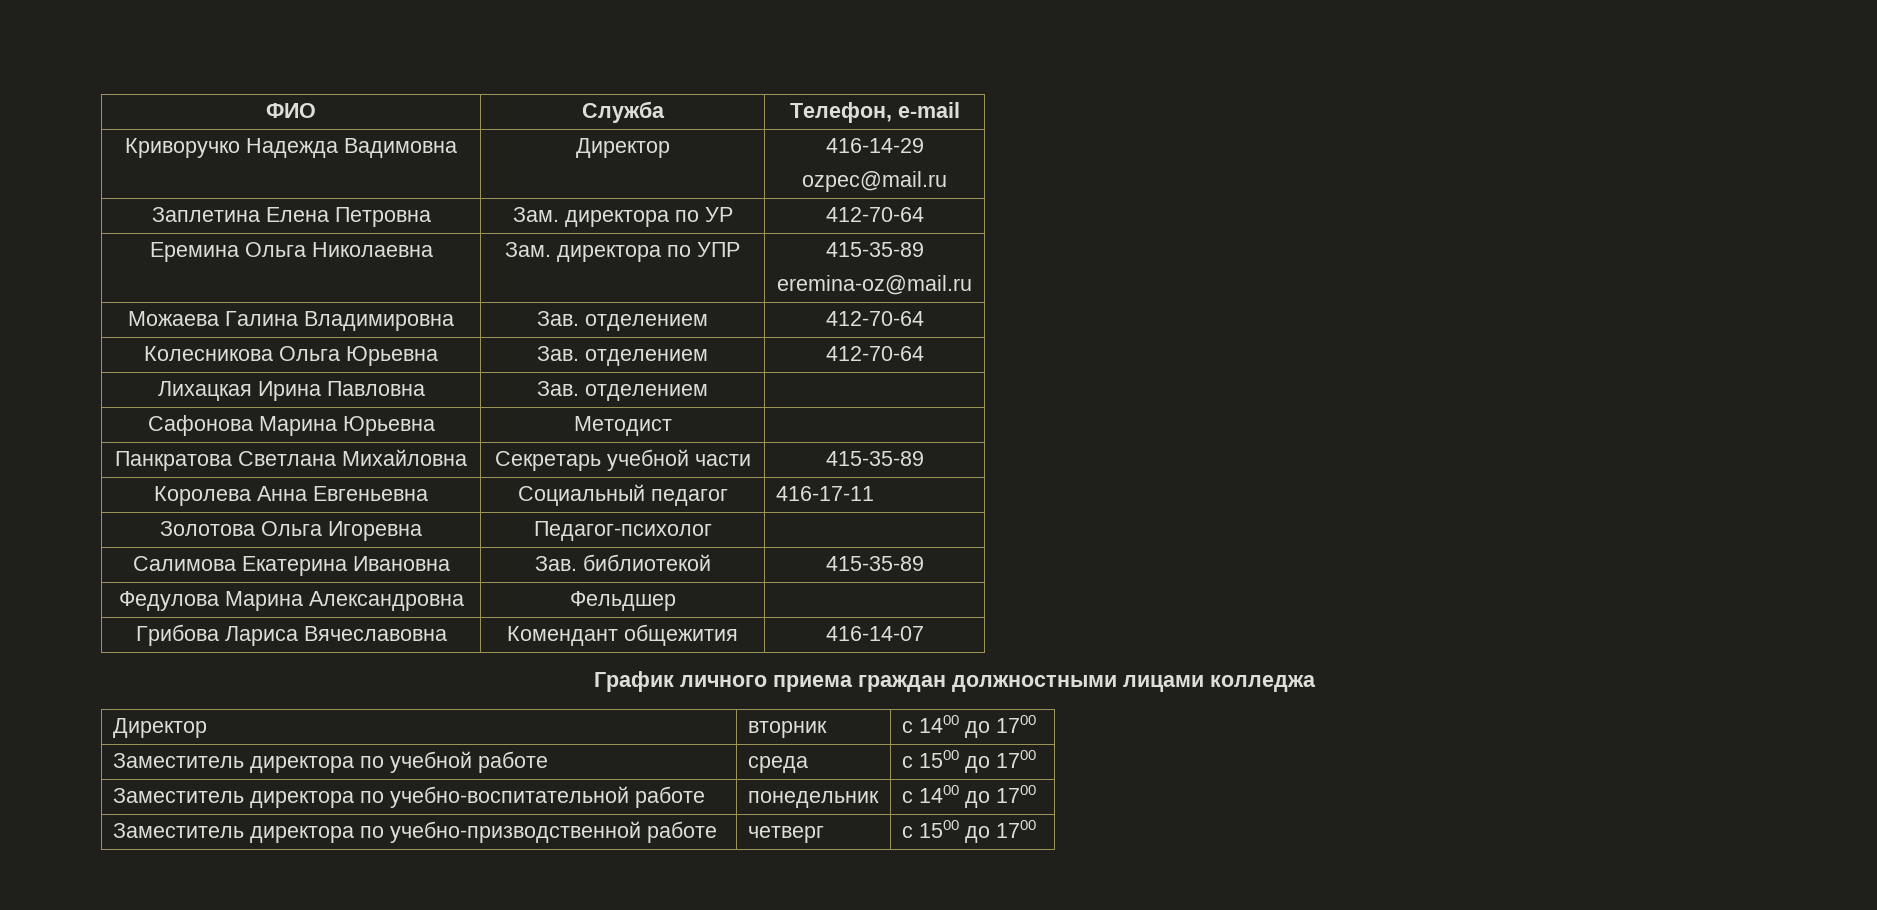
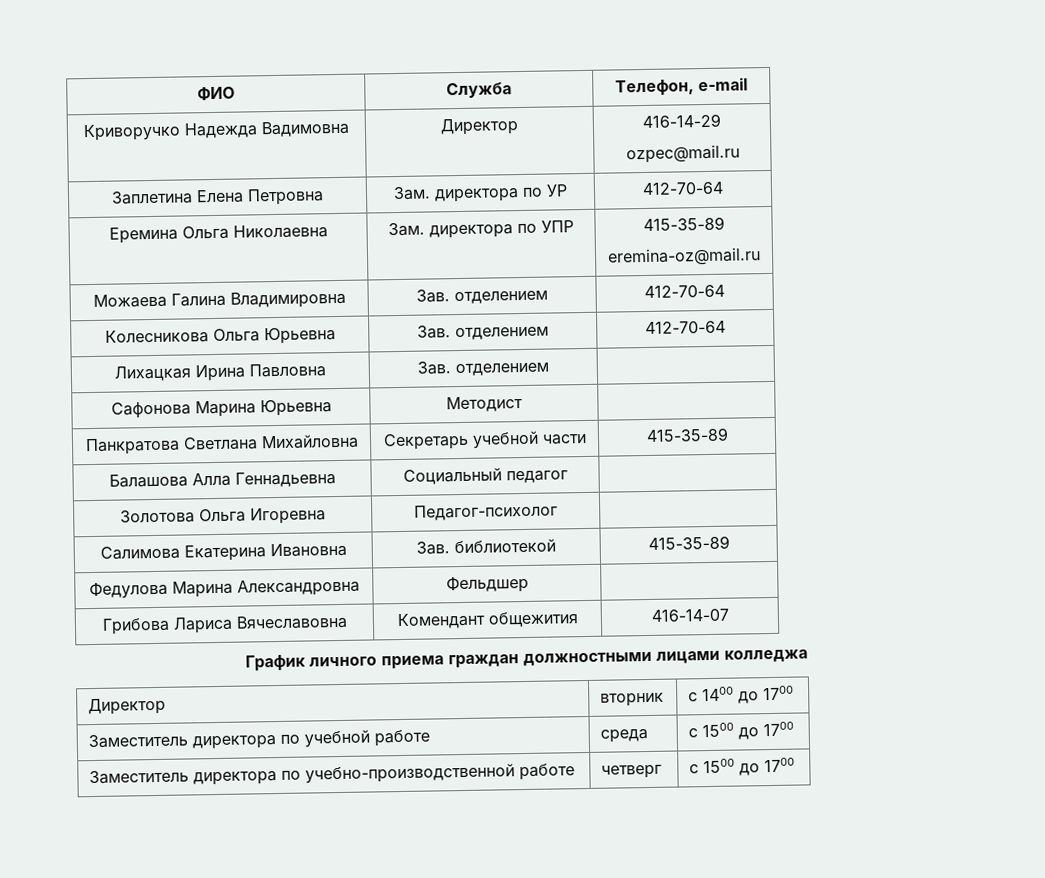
[154,486,428,506] Королева Анна Евгеньевна -> [108,471,336,488] Балашова Алла Геннадьевна
[775,486,874,501] 416-17-11 -> (568, 477) none
[389,786,705,808] [747,791,879,808] [901,785,1036,808] [112,821,641,843] учебно-воспитательной работе | понедельник | с 1400 до 1700 // Заместитель директора по учебно-призводственной -> [305,763,516,784] учебно-производственной

